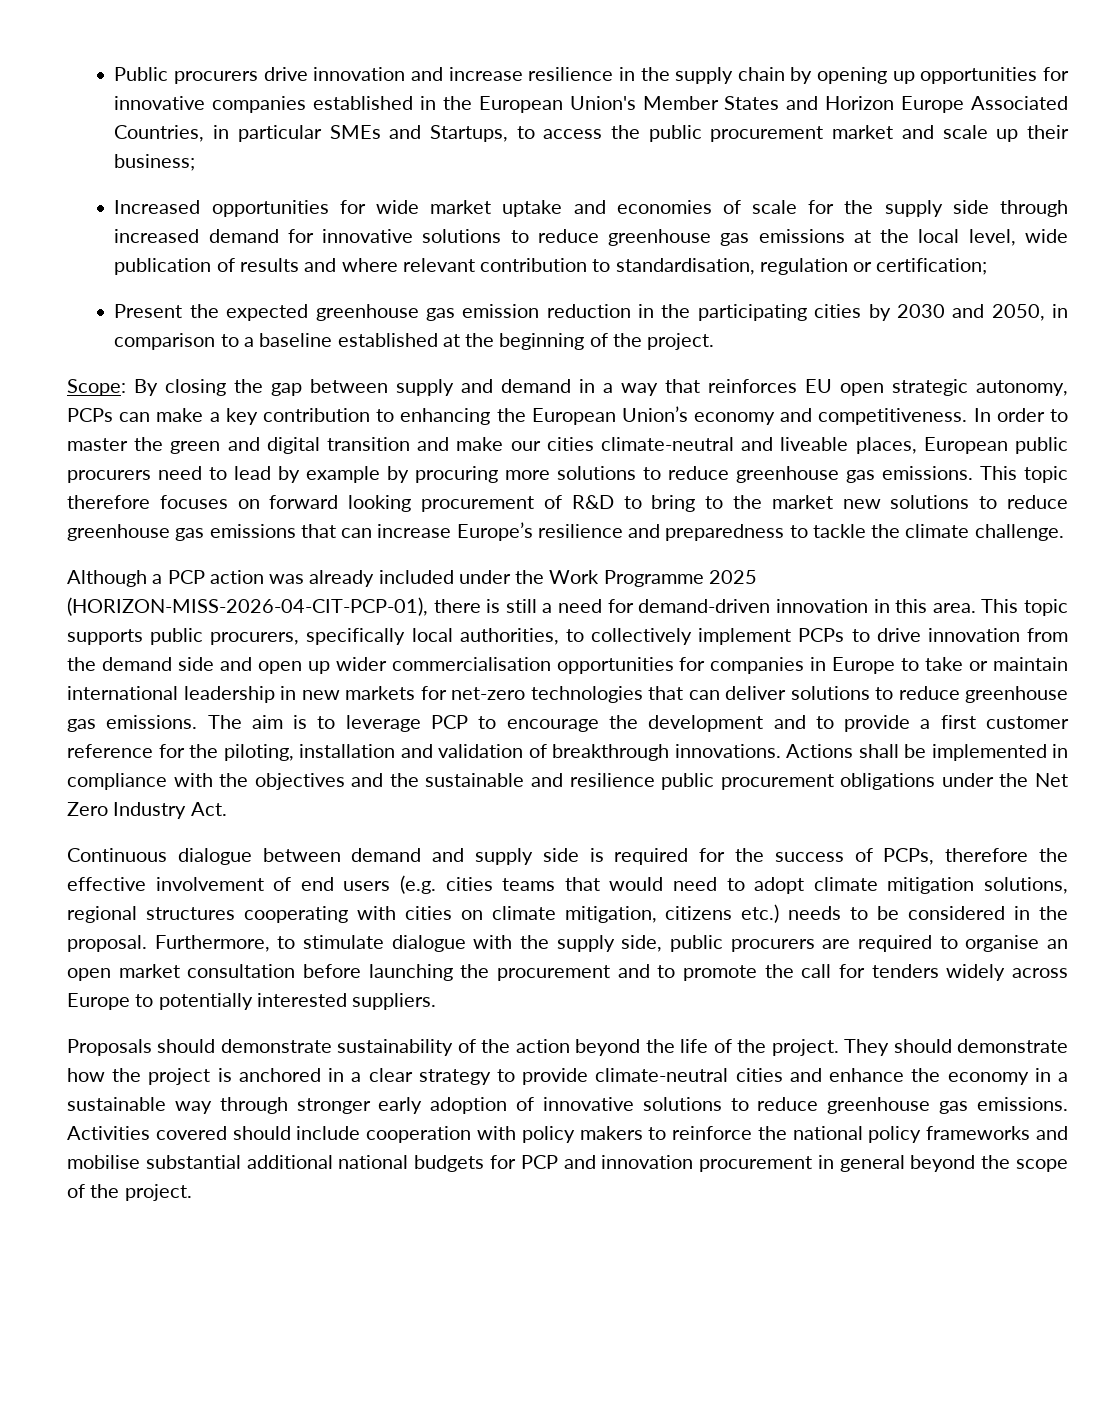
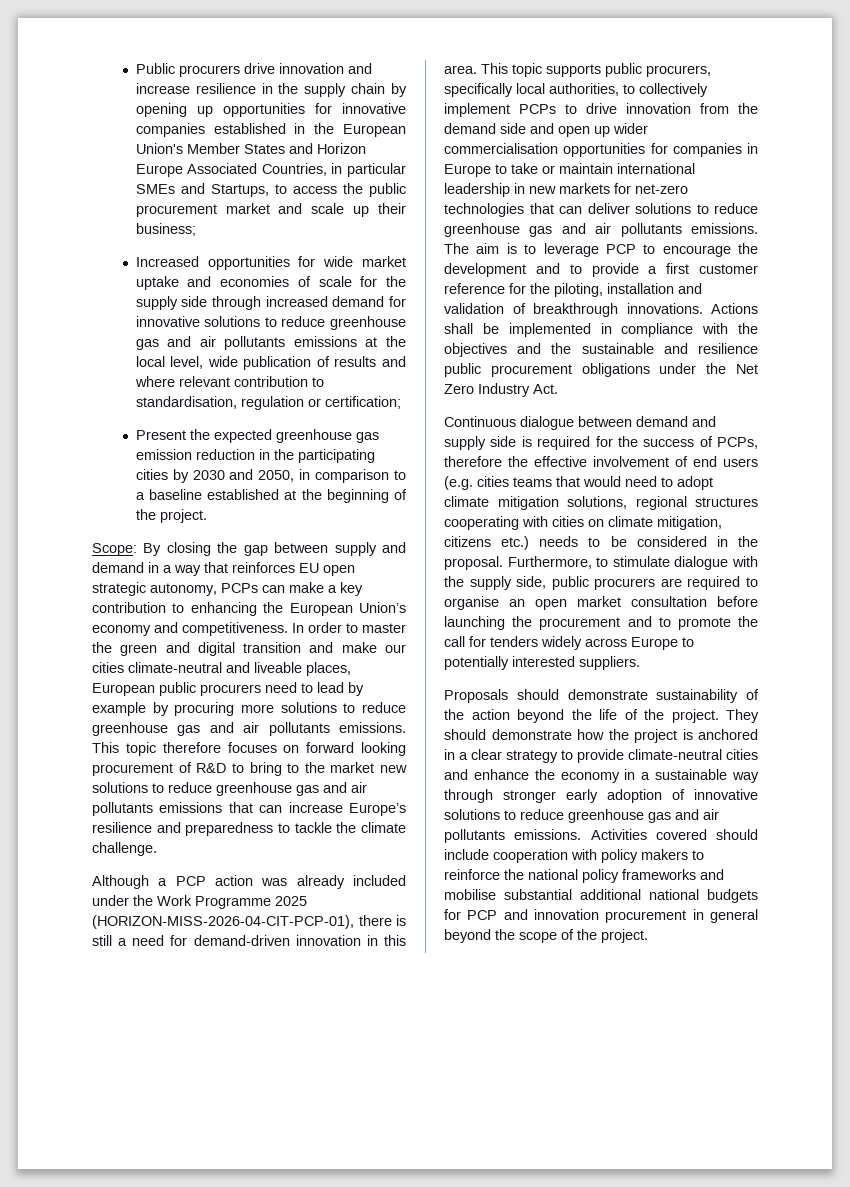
(750, 239) none -> [167,336,286,350] and air pollutants
(875, 476) none -> [209,722,330,736] and air pollutants
(205, 534) none -> [323,782,367,793] [92,802,153,816] and air pollutants
(96, 725) none -> [561,223,682,237] and air pollutants
(969, 1107) none -> [675,809,719,820] [444,829,505,843] and air pollutants

